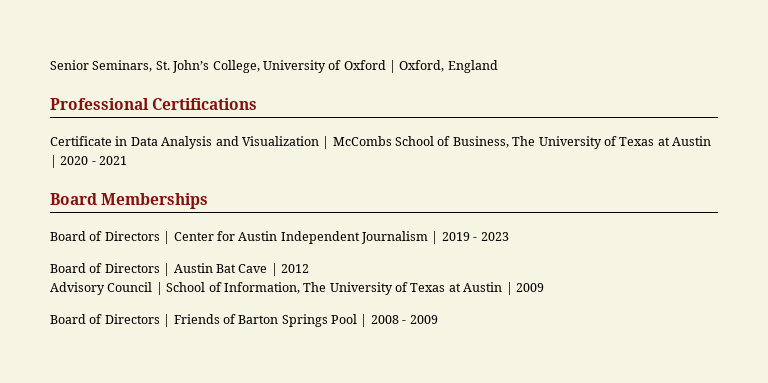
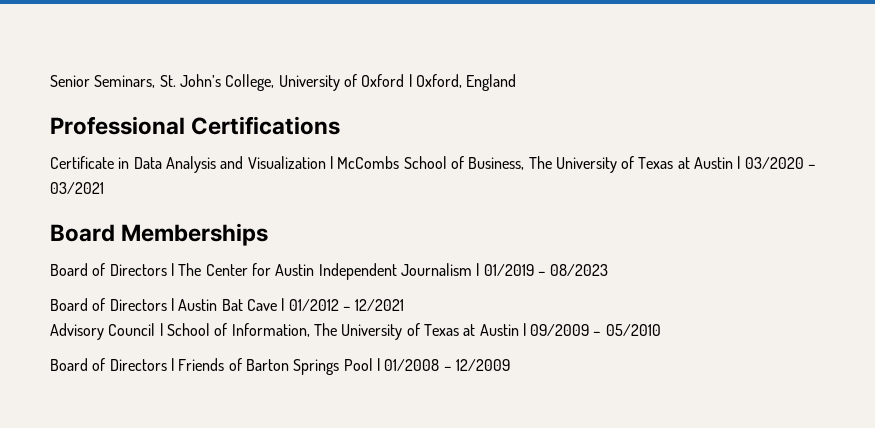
[60,156,128,165] 2020 - 2021 -> [744,157,817,169] [50,182,104,194] 03/2020 – 03/2021
(171, 237) none -> [178,263,202,276] The
[441,232,509,241] 2019 - 2023 -> [483,264,609,276] 01/2019 – 08/2023
[281,264,309,273] 2012 -> [288,299,405,311] 01/2012 – 12/2021
[515,283,544,292] 2009 -> [530,324,661,336] 09/2009 – 05/2010
[370,315,438,324] 2008 - 2009 -> [384,359,510,371] 01/2008 – 12/2009

